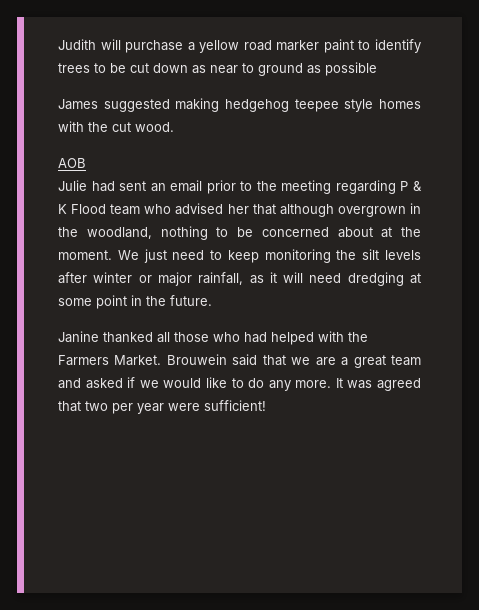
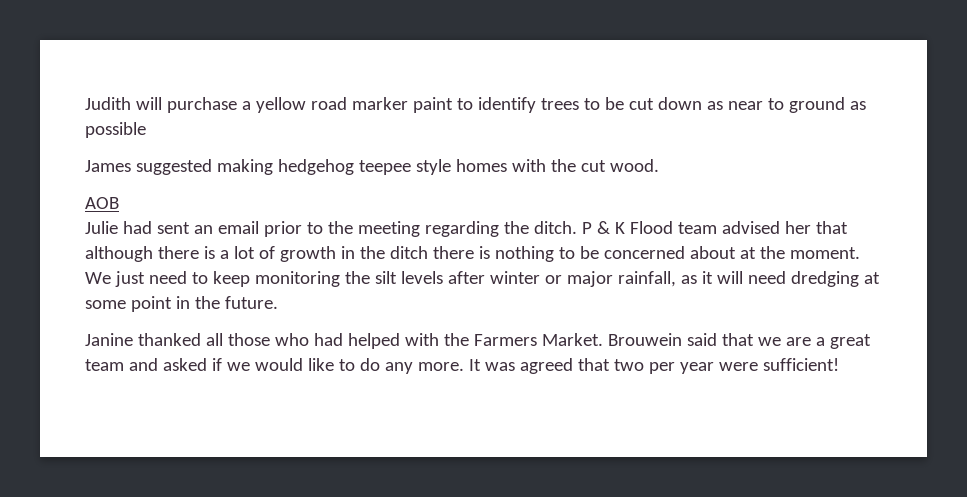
(396, 187) none -> [503,221,577,234] the ditch.
[144,204,172,214] who -> (717, 228) none
[337,203,421,217] [58,227,152,239] overgrown in the woodland, -> [157,246,490,262] there is a lot of growth in the ditch there is

